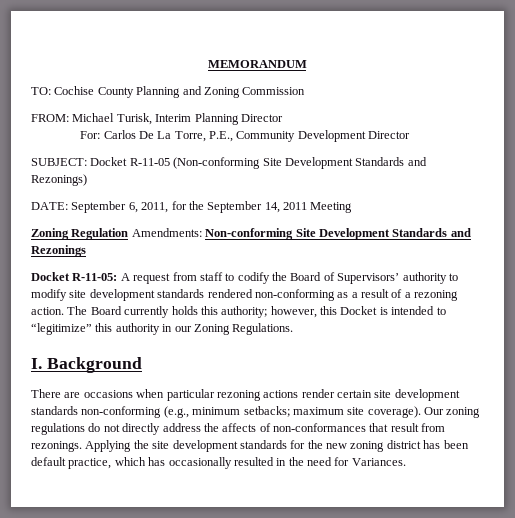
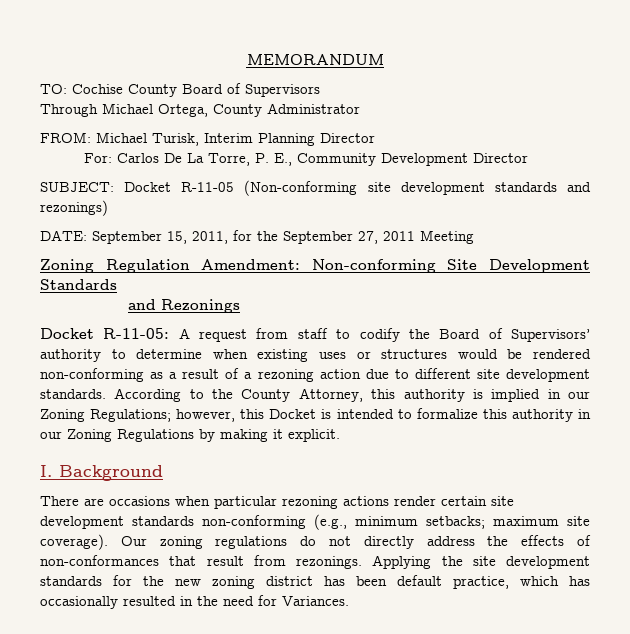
[136,86,306,98] Planning and Zoning Commission -> [182,83,320,97] [40,103,360,117] Board of Supervisors // Through Michael Ortega, County Administrator
[209,131,234,142] P.E., -> [254,153,292,166] P. E.,
[262,157,427,169] [31,174,87,186] Site Development Standards and Rezonings) -> [367,182,591,195] [40,200,108,216] site development standards and rezonings)
[128,202,138,213] 6, -> [167,231,187,244] 15,
[264,202,280,213] 14, -> [358,231,378,244] 27,
[131,228,202,237] Amendments: -> [201,259,301,270] Amendment:
(448, 232) none -> (117, 284) //
[31,289,205,301] modify site development standards -> [136,349,523,362] determine when existing uses or structures would be
[31,306,268,318] action. The Board currently holds this authority; -> [319,368,590,382] [40,388,591,402] [40,409,172,422] action due to different site development standards. According to the County Attorney, this authority is implied in our Zoning Regulations;
[31,323,92,335] “legitimize” -> [416,408,478,419] formalize
[232,323,294,335] Regulations. -> [117,429,340,442] Regulations by making it explicit.
[222,423,257,432] affects -> [521,535,565,546] effects

